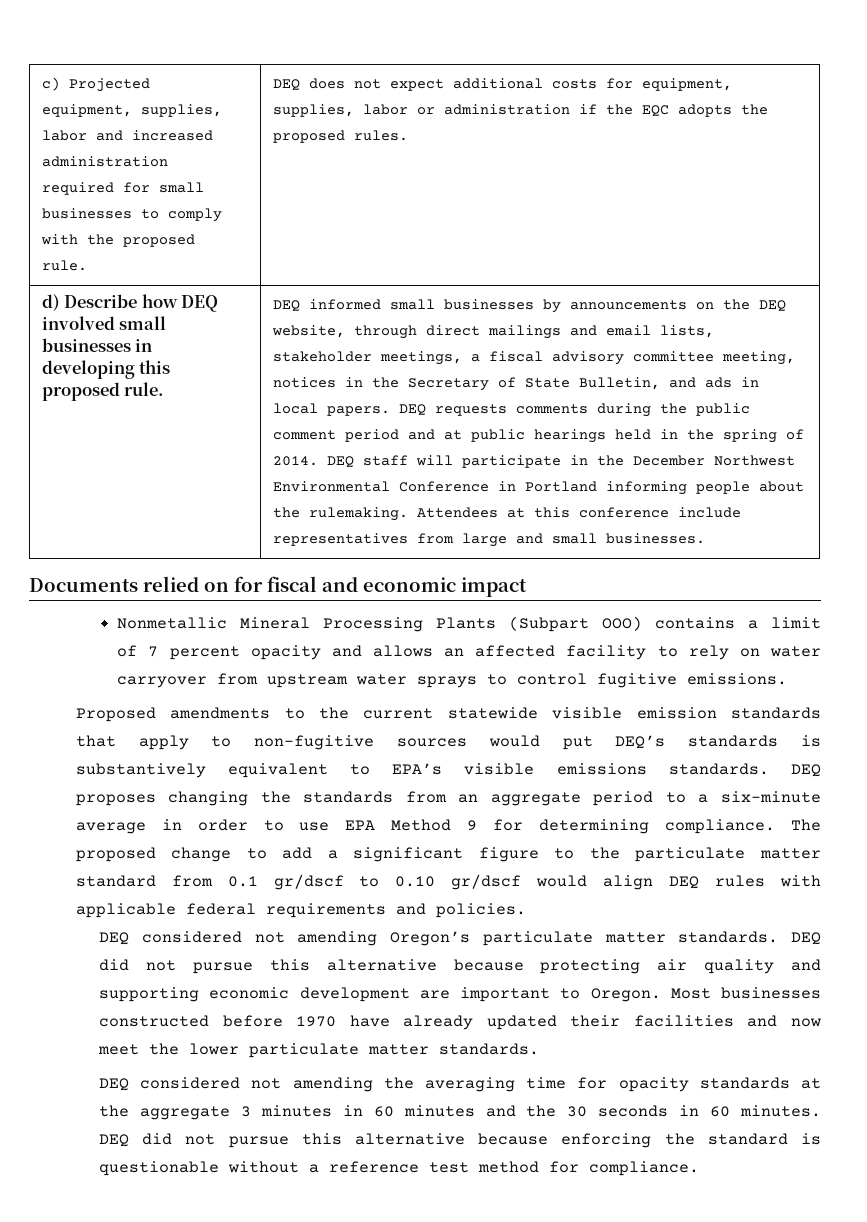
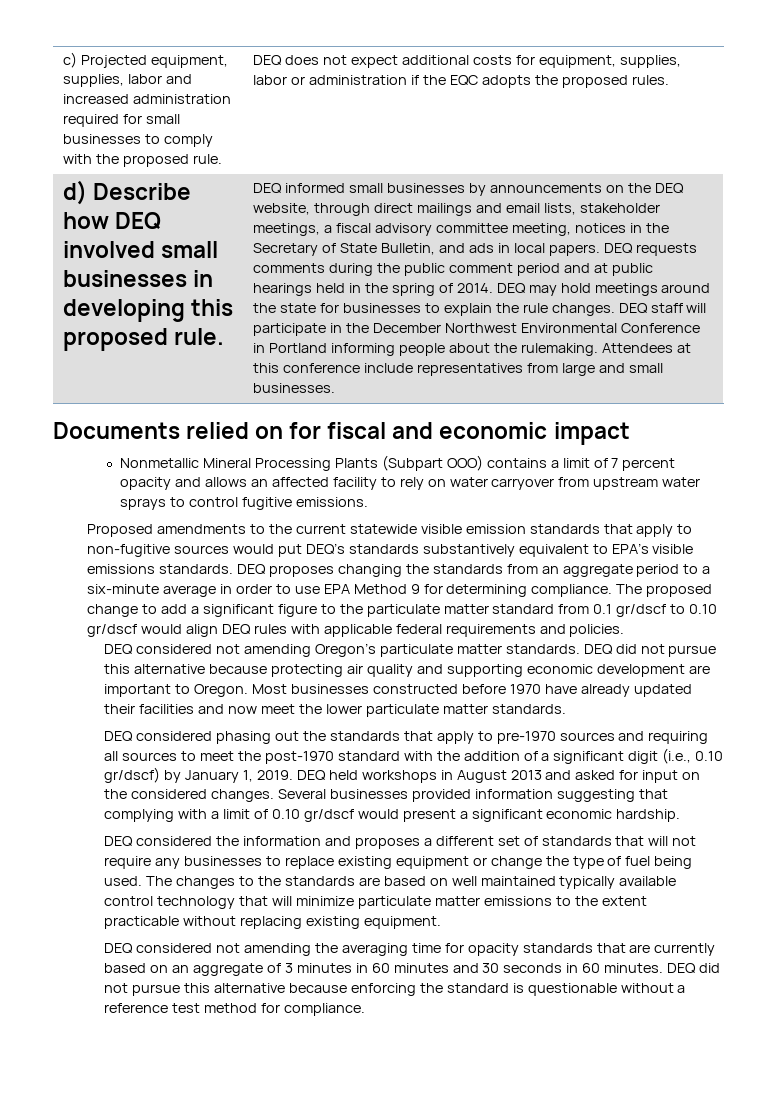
(354, 462) none -> [528,283,711,296] [253,303,648,316] may hold meetings around the state for businesses to explain the rule changes. DEQ
[801,735,821,747] is -> (419, 549) none
(540, 1049) none -> [104,731,709,744] [104,748,724,764] [104,767,701,783] [104,789,668,802] [104,809,681,822] [104,836,697,849] [104,856,693,869] [104,876,677,889] [104,896,647,909] [104,916,442,929] // DEQ considered phasing out the standards that apply to pre-1970 sources and requiring all sources to meet the post-1970 standard with the addition of a significant digit (i.e., 0.10 gr/dscf) by January 1, 2019. DEQ held workshops in August 2013 and asked for input on the considered changes. Several businesses provided information suggesting that complying with a limit of 0.10 gr/dscf would present a significant economic hardship. // DEQ considered the information and proposes a different set of standards that will not require any businesses to replace existing equipment or change the type of fuel being used. The changes to the standards are based on well maintained typically available control technology that will minimize particulate matter emissions to the extent practicable without replacing existing equipment.
[800,1078,821,1089] [99,1105,231,1120] at the aggregate -> [596,943,716,956] [104,963,282,976] that are currently based on an aggregate of
[526,1105,557,1117] the -> (479, 968) none

